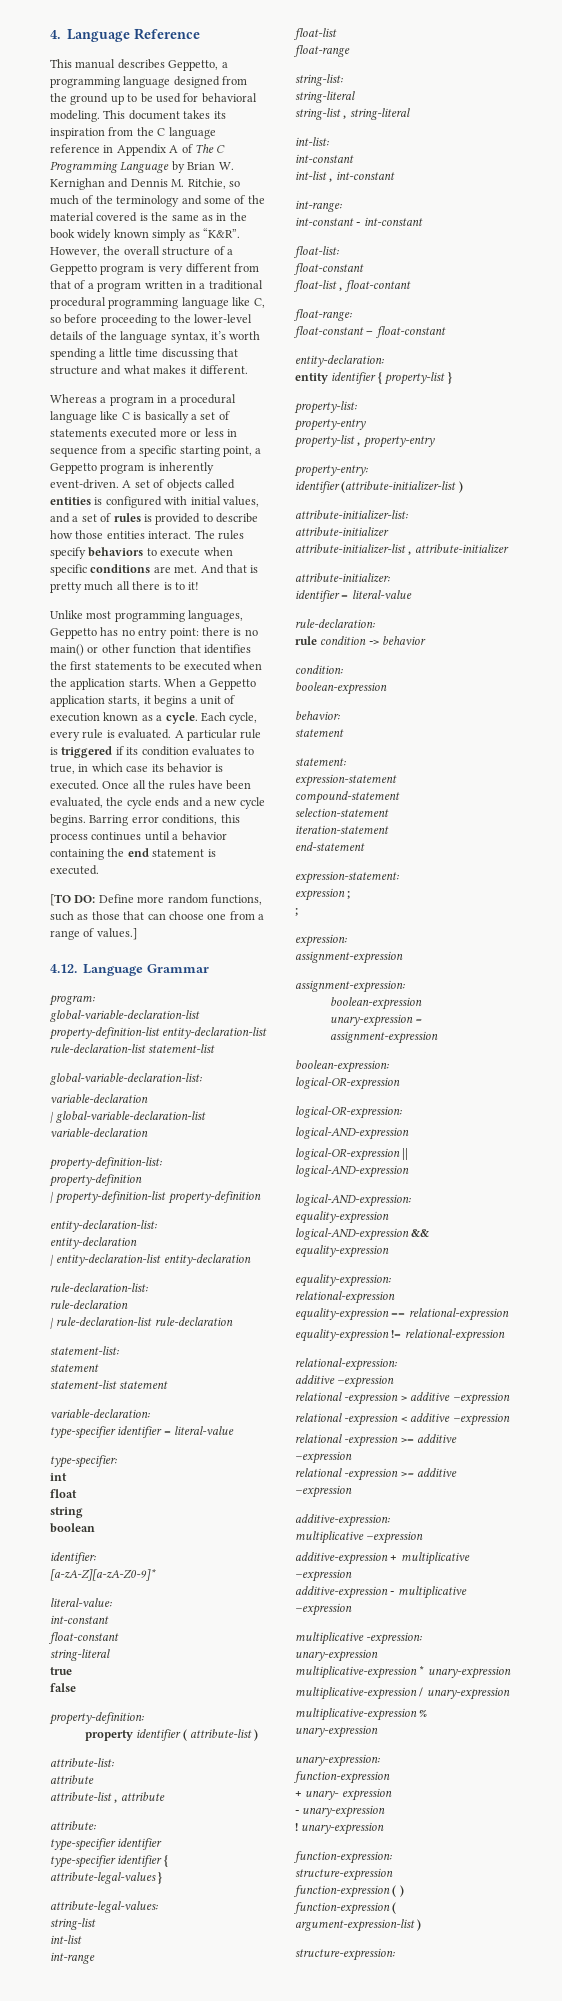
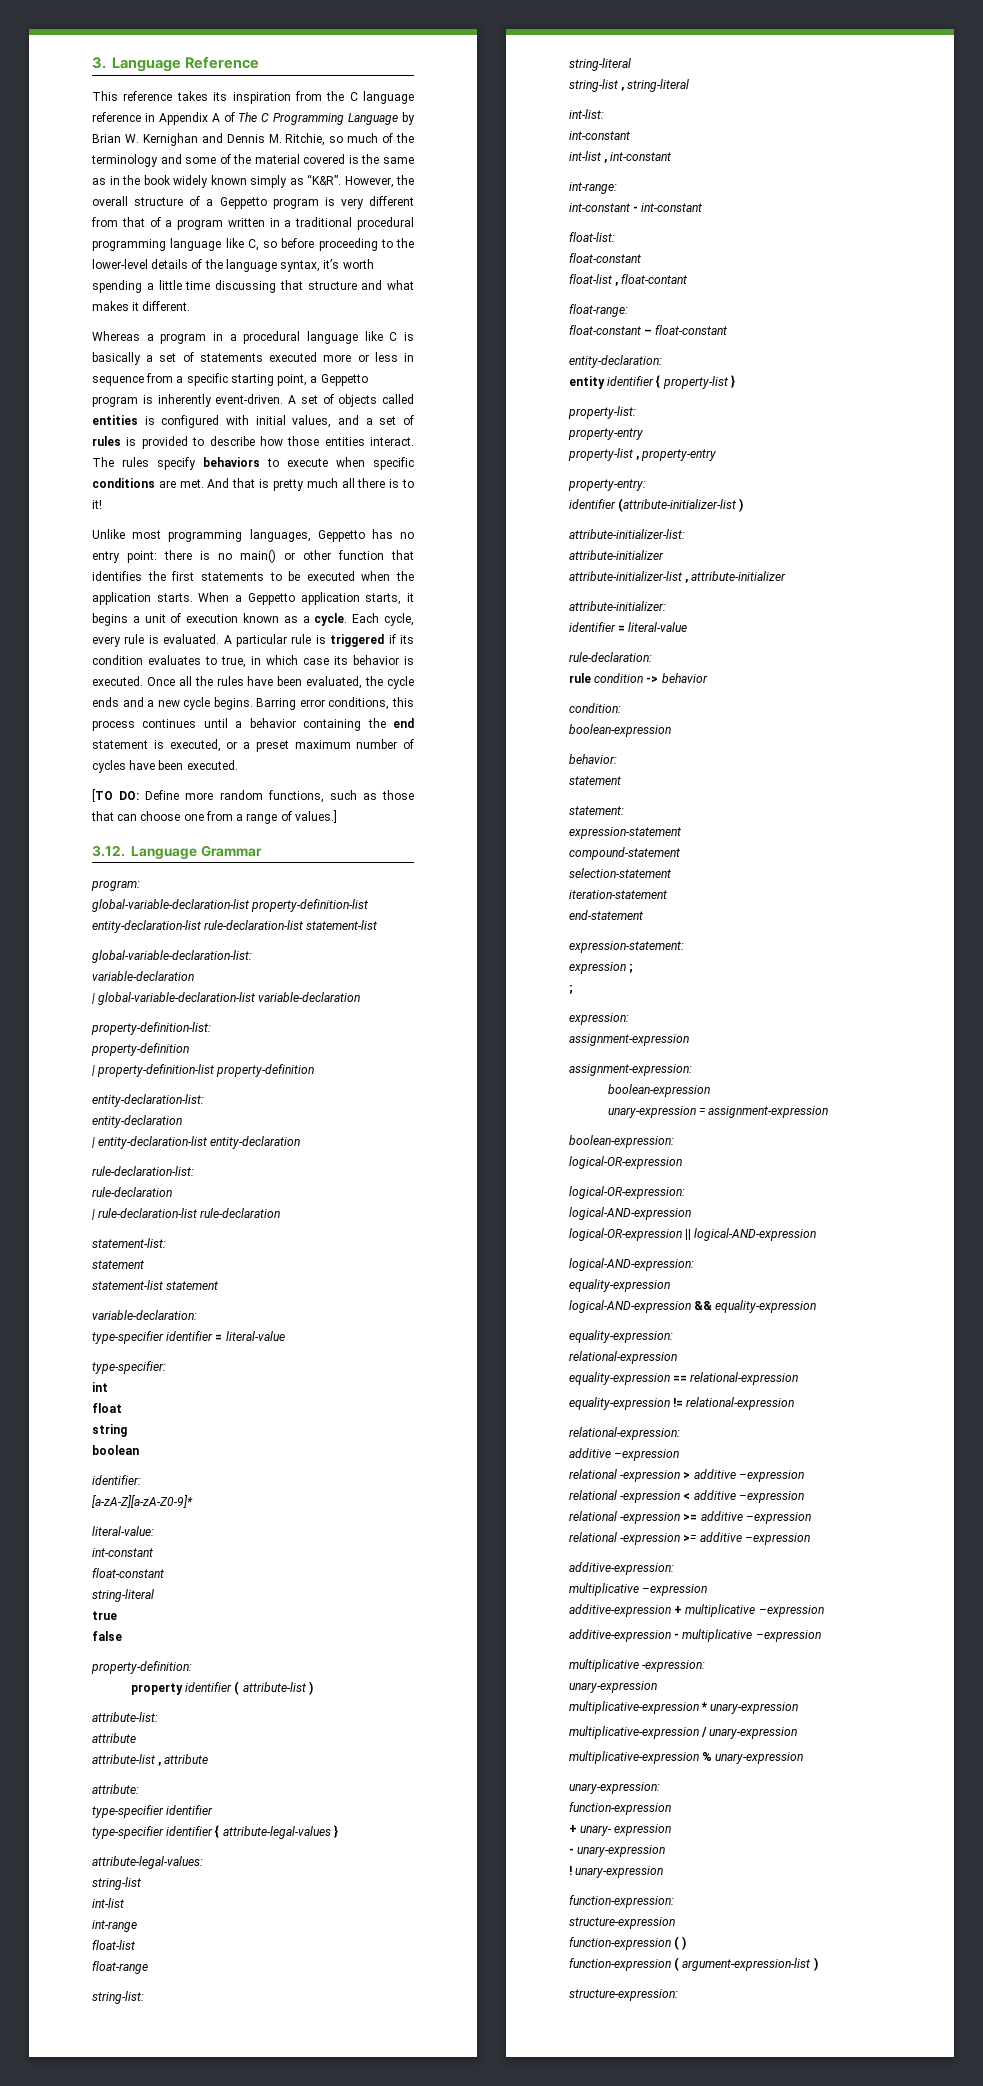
[50,30,61,39] 4. -> [92,57,106,69] 3.
[75,59,228,71] [50,76,248,88] [50,93,257,105] [50,110,180,122] manual describes Geppetto, a programming language designed from the ground up to be used for behavioral modeling. This document -> [123,91,173,101] reference
(216, 853) none -> [169,739,414,752] [92,760,184,773] executed, or a preset maximum number of cycles have been
[50,964,77,973] 4.12. -> [92,845,125,857] 3.12.

